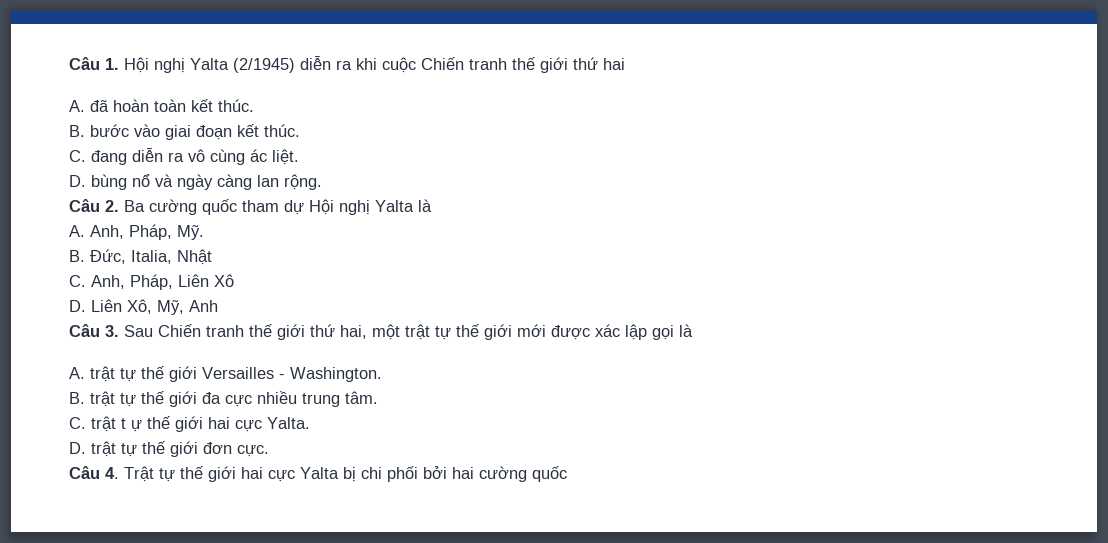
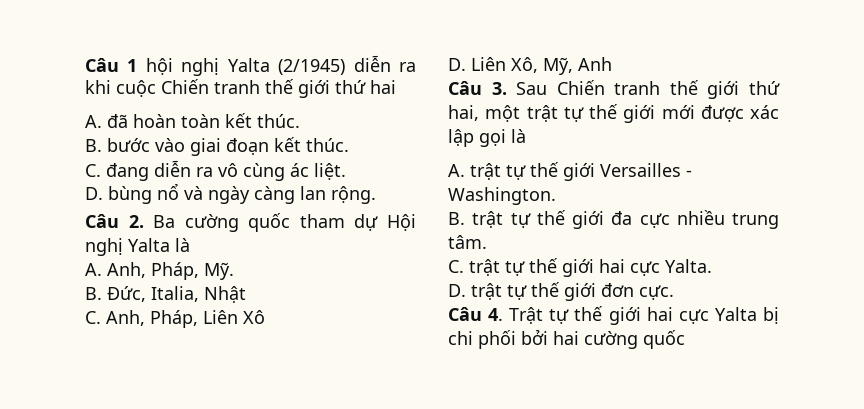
[69,57,149,73] Câu 1. Hội -> [85,58,173,75] Câu 1 hội
[121,418,142,432] t ự -> [505,261,525,276] tự

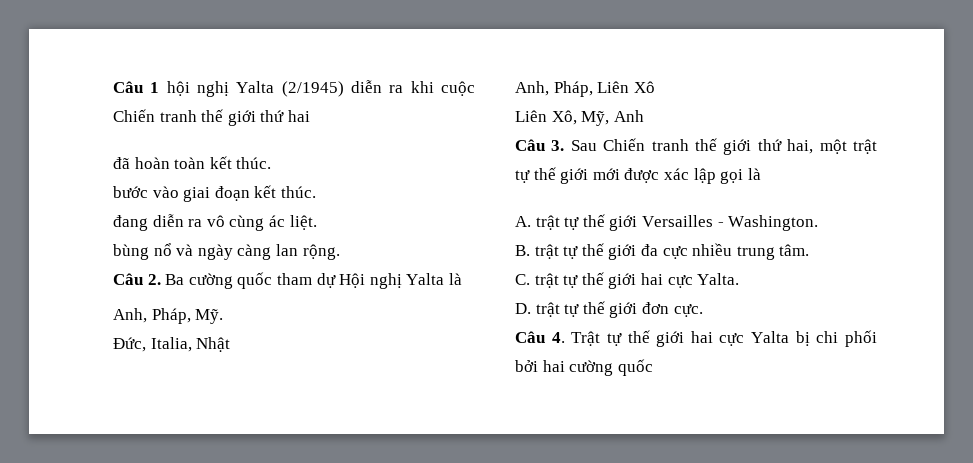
[85,115,102,128] A. -> (310, 116) none
[85,139,102,152] B. -> (272, 163) none
[85,164,101,177] C. -> (316, 192) none
[85,187,103,200] D. -> (317, 222) none
[85,263,102,276] A. -> (462, 279) none
[85,287,102,300] B. -> (224, 316) none
[85,311,101,324] C. -> (231, 344) none
[448,58,466,71] D. -> (655, 87) none

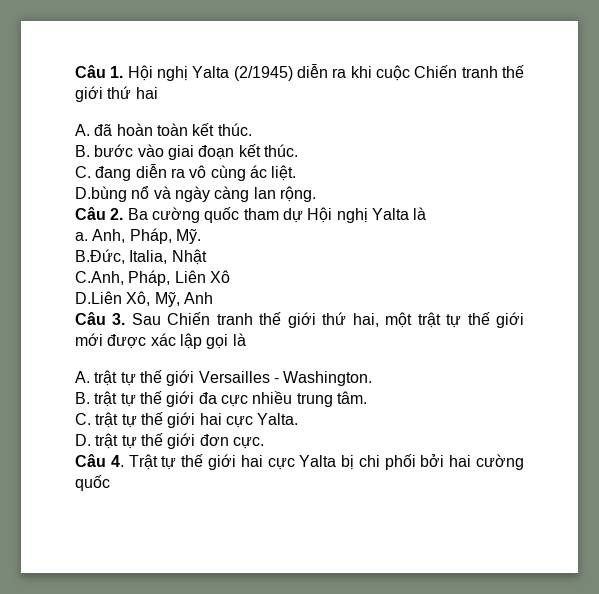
[113,81,190,96] Câu 1 hội -> [75,65,153,81] Câu 1. Hội
(310, 116) none -> [75,124,90,136] A.
(272, 163) none -> [75,145,90,157] B.
(316, 192) none -> [75,166,91,178] C.
[113,244,149,260] bùng -> [75,186,127,202] D.bùng
(462, 279) none -> [75,232,88,241] a.
[113,337,146,352] Đức, -> [75,249,125,264] B.Đức,
[515,81,549,96] Anh, -> [75,271,124,285] C.Anh,
[515,110,547,122] Liên -> [75,291,122,304] D.Liên

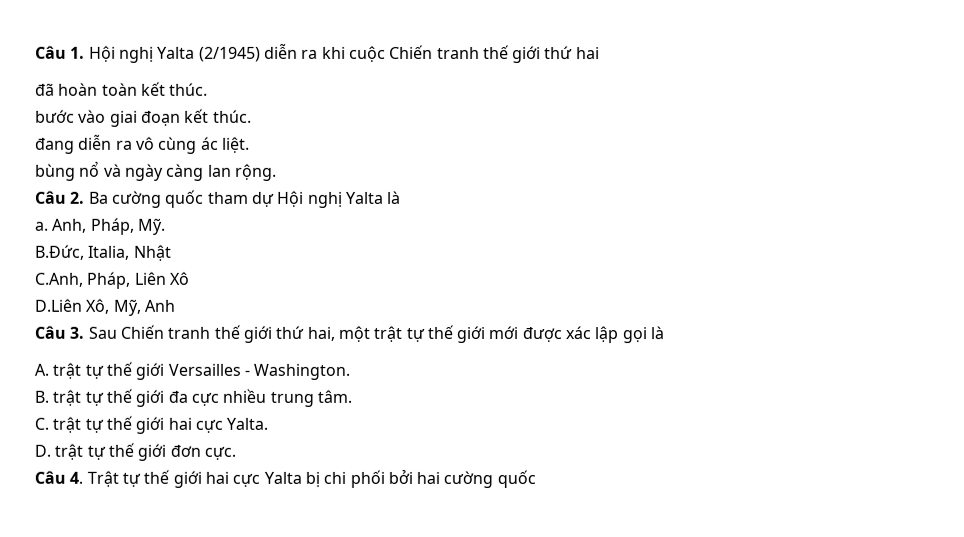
[75,124,90,136] A. -> (600, 53) none
[75,145,90,157] B. -> (209, 89) none
[75,166,91,178] C. -> (252, 116) none
[75,186,127,202] D.bùng -> [35,163,76,181] bùng

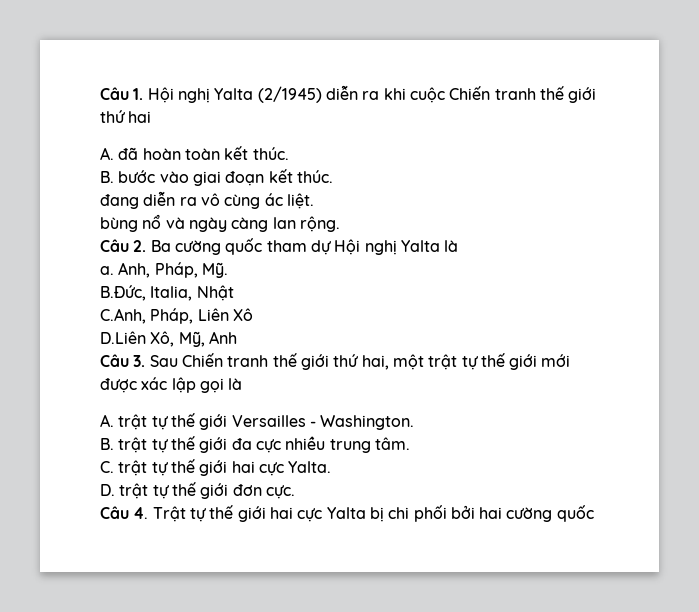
(600, 53) none -> [100,147,114,160] A.
(209, 89) none -> [100,171,114,183] B.

